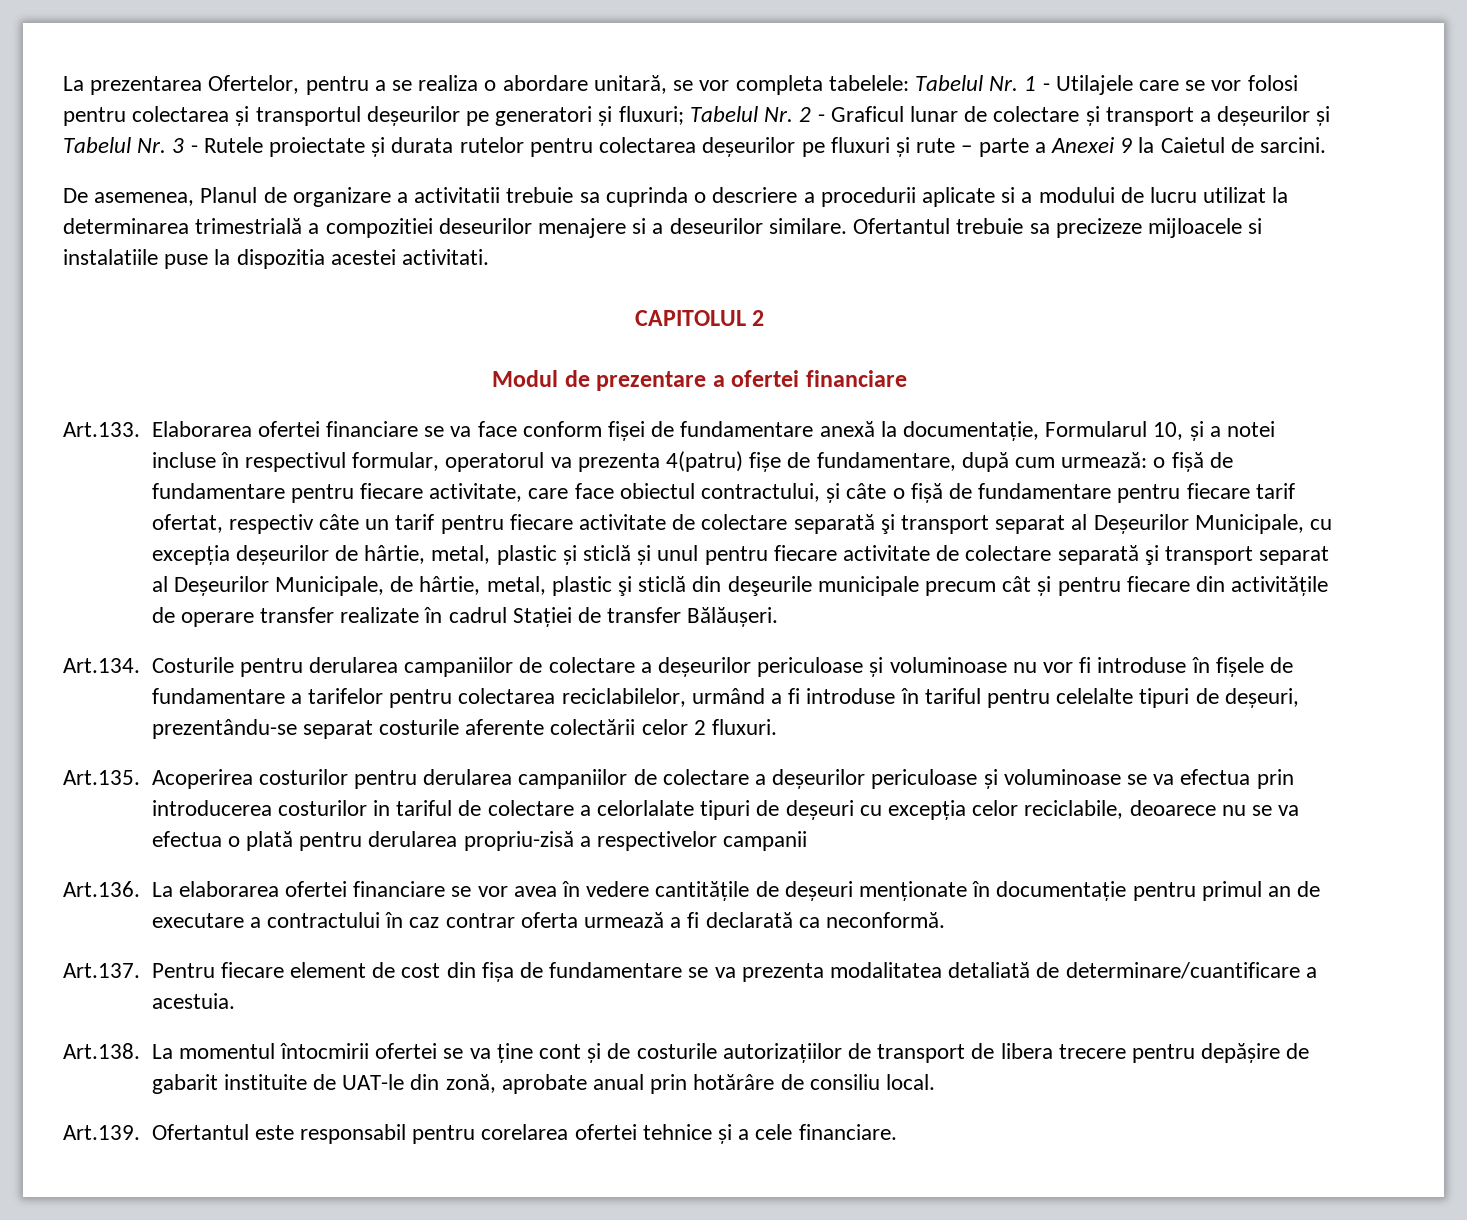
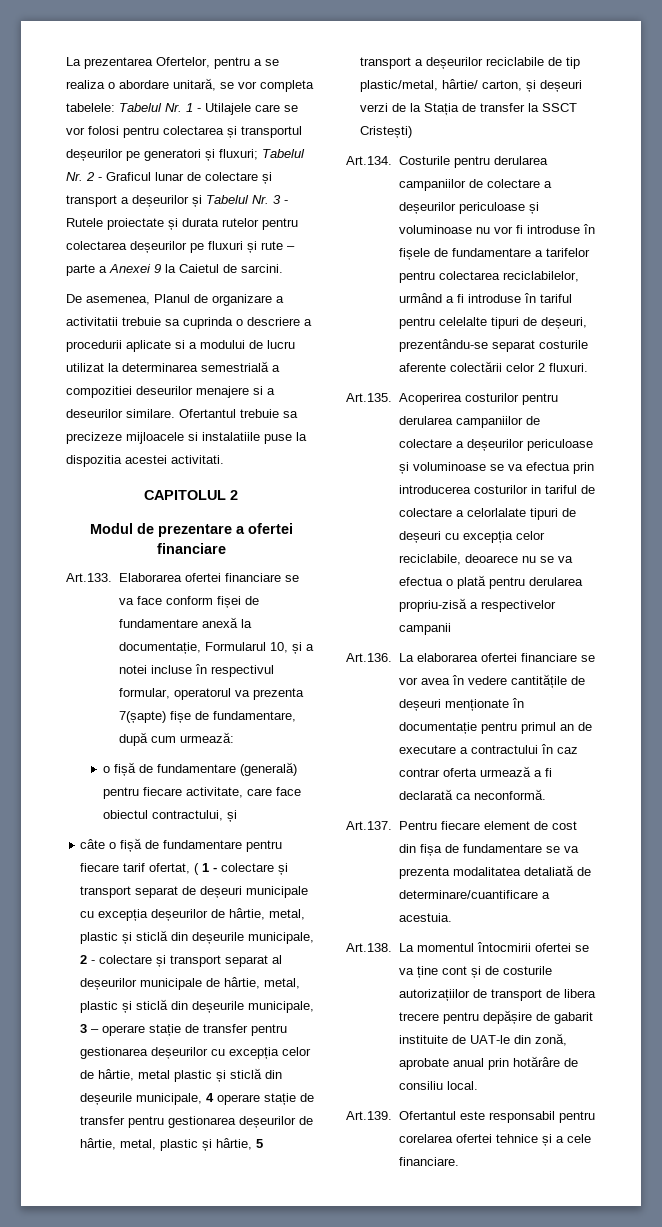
[195,218,303,234] trimestrială -> [201,361,269,372] semestrială
[665,451,743,472] 4(patru) -> [118,711,166,723] 7(șapte)
[1153,452,1233,472] [151,483,285,499] o fișă de fundamentare -> [102,762,297,776] // o fișă de fundamentare (generală)
(841, 493) none -> (237, 816) //
[228,514,1304,534] respectiv câte un tarif pentru fiecare activitate de colectare separată şi transport separat al Deșeurilor Municipale, -> [194,863,289,875] [80,886,309,898] ( 1 - colectare și transport separat de deșeuri municipale
[637,545,1330,565] [151,576,1329,596] [151,607,779,627] și unul pentru fiecare activitate de colectare separată şi transport separat al Deșeurilor Municipale, de hârtie, metal, plastic şi sticlă din deşeurile municipale precum cât și pentru fiecare din activitățile de operare transfer realizate în cadrul Stației de transfer Bălăușeri. -> [171,932,315,944] [80,955,283,967] [80,977,301,990] [80,999,315,1013] [80,1024,288,1036] [80,1047,312,1059] [80,1068,283,1082] [80,1093,315,1105] [80,1116,314,1128] [80,1138,264,1151] [360,57,581,69] [360,79,583,92] [360,103,578,115] [360,126,413,138] din deșeurile municipale, 2 - colectare și transport separat al deșeurilor municipale de hârtie, metal, plastic și sticlă din deșeurile municipale, 3 – operare stație de transfer pentru gestionarea deșeurilor cu excepția celor de hârtie, metal plastic și sticlă din deșeurile municipale, 4 operare stație de transfer pentru gestionarea deșeurilor de hârtie, metal, plastic și hârtie, 5 transport a deșeurilor reciclabile de tip plastic/metal, hârtie/ carton, și deșeuri verzi de la Stația de transfer la SSCT Cristești)

